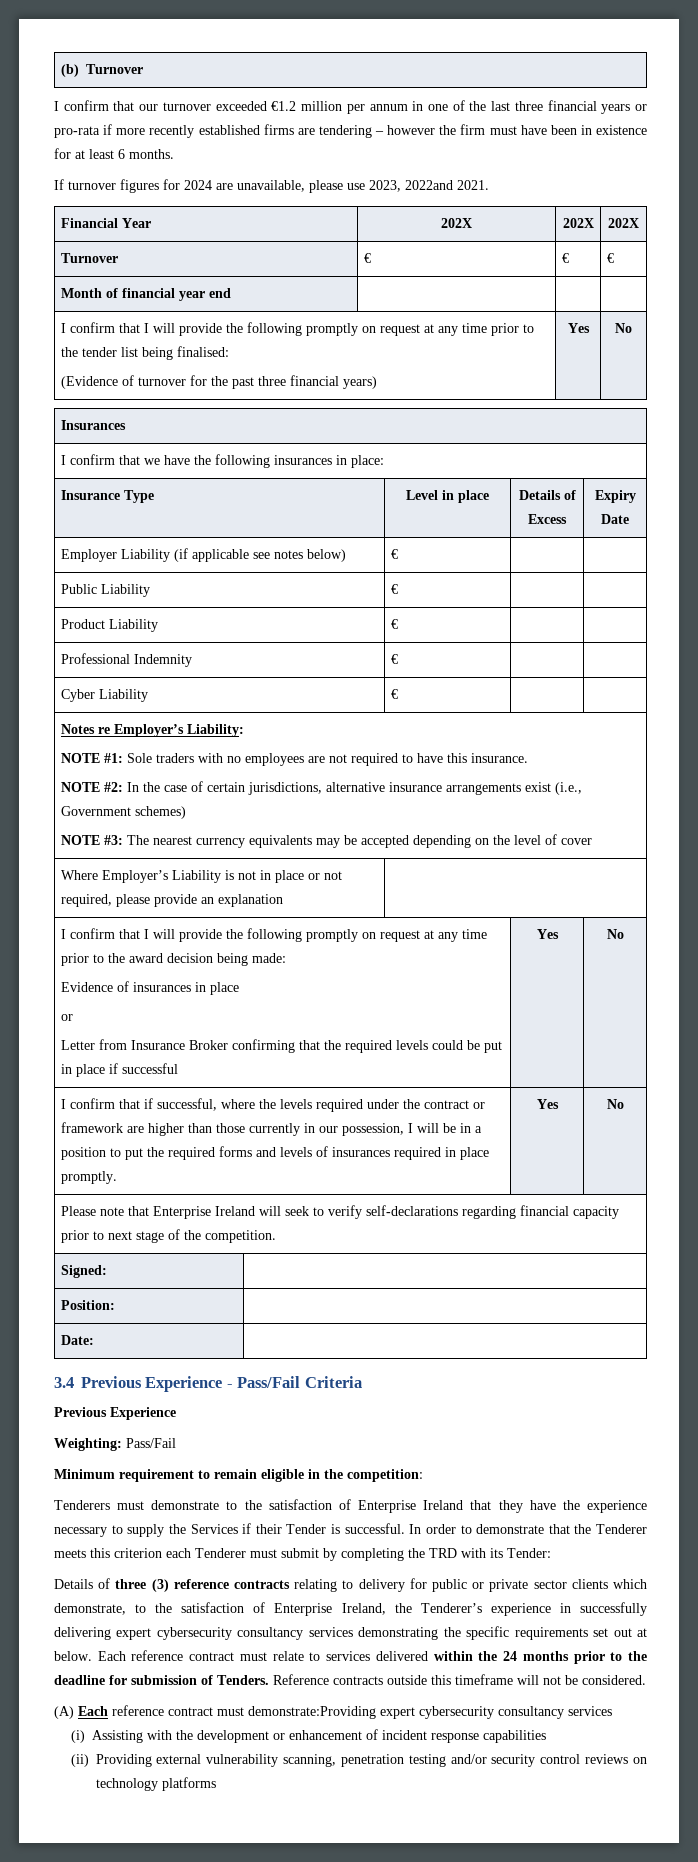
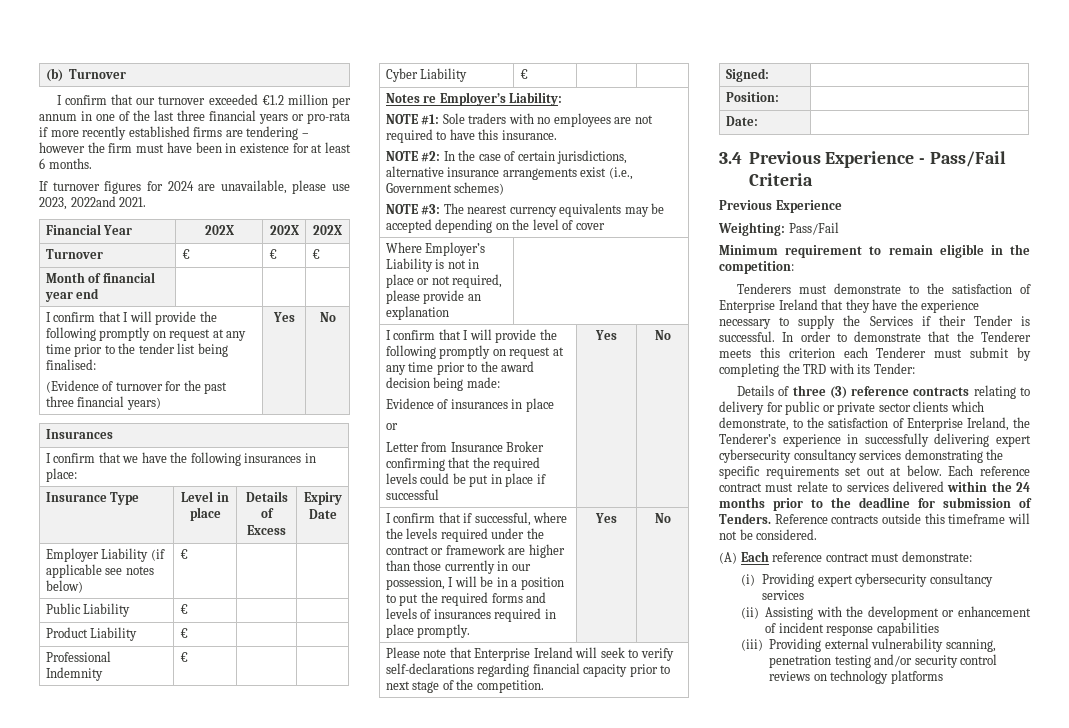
[248,1706,376,1719] demonstrate:Providing -> [901,551,972,562] [740,573,815,587] demonstrate: // (i) Providing
[70,1730,85,1743] (i) -> [740,607,759,619] (ii)
[70,1754,89,1767] (ii) -> [740,639,763,651] (iii)

